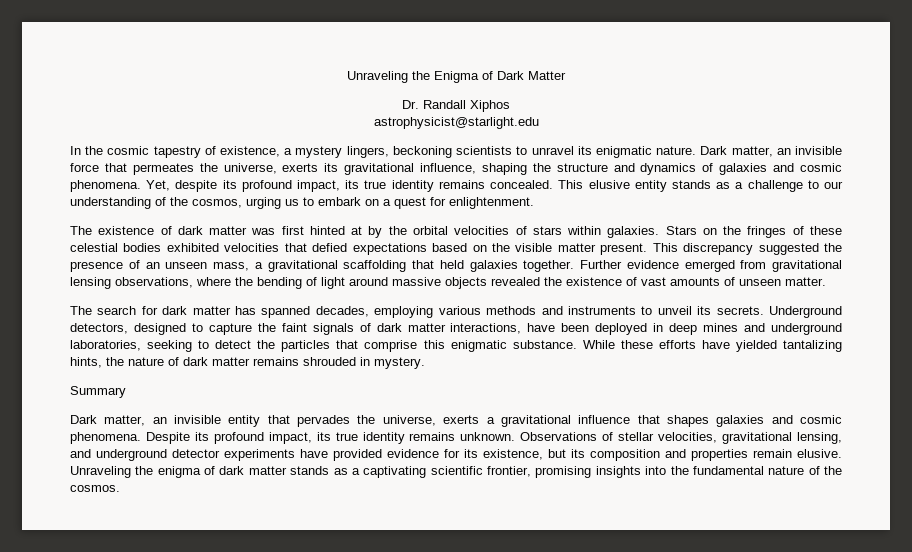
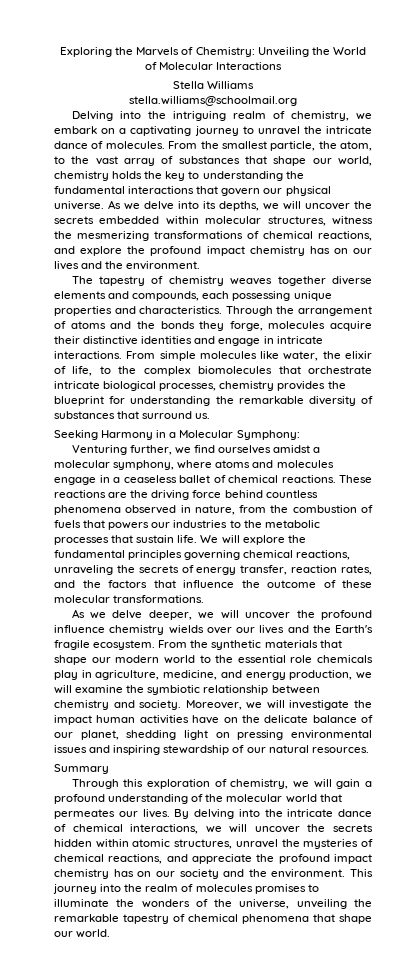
[347,71,566,83] [402,100,510,112] [373,117,539,129] [70,146,843,158] [70,163,842,175] [70,180,844,192] [70,197,534,209] [70,226,842,238] [70,243,842,255] [70,260,842,272] [70,277,826,289] [70,306,842,318] [70,323,843,335] [70,340,842,352] [70,357,425,369] [70,386,126,398] [70,415,843,427] [70,432,842,444] [70,449,842,461] [70,466,842,478] [70,485,120,492] Unraveling the Enigma of Dark Matter // Dr. Randall Xiphos // astrophysicist@starlight.edu // In the cosmic tapestry of existence, a mystery lingers, beckoning scientists to unravel its enigmatic nature. Dark matter, an invisible force that permeates the universe, exerts its gravitational influence, shaping the structure and dynamics of galaxies and cosmic phenomena. Yet, despite its profound impact, its true identity remains concealed. This elusive entity stands as a challenge to our understanding of the cosmos, urging us to embark on a quest for enlightenment. // The existence of dark matter was first hinted at by the orbital velocities of stars within galaxies. Stars on the fringes of these celestial bodies exhibited velocities that defied expectations based on the visible matter present. This discrepancy suggested the presence of an unseen mass, a gravitational scaffolding that held galaxies together. Further evidence emerged from gravitational lensing observations, where the bending of light around massive objects revealed the existence of vast amounts of unseen matter. // The search for dark matter has spanned decades, employing various methods and instruments to unveil its secrets. Underground detectors, designed to capture the faint signals of dark matter interactions, have been deployed in deep mines and underground laboratories, seeking to detect the particles that comprise this enigmatic substance. While these efforts have yielded tantalizing hints, the nature of dark matter remains shrouded in mystery. // Summary // Dark matter, an invisible entity that pervades the universe, exerts a gravitational influence that shapes galaxies and cosmic phenomena. Despite its profound impact, its true identity remains unknown. Observations of stellar velocities, gravitational lensing, and underground detector experiments have provided evidence for its existence, but its composition and properties remain elusive. Unraveling the enigma of dark matter stands as a captivating scientific frontier, promising insights into the fundamental nature of the cosmos. -> [60,47,366,57] [144,62,283,70] [172,81,255,89] [129,96,297,106] [71,111,372,121] [54,126,372,136] [54,141,372,151] [54,156,372,166] [54,171,304,181] [54,186,331,196] [54,200,372,211] [54,216,373,226] [54,231,372,241] [54,246,372,256] [54,261,201,270] [71,276,373,286] [54,291,332,301] [54,306,372,316] [54,321,372,331] [54,336,323,346] [54,351,372,361] [54,366,372,376] [54,381,346,391] [54,396,373,406] [54,411,211,419] [54,430,300,440] [71,445,321,455] [54,460,334,470] [54,475,372,485] [54,490,318,500] [54,505,373,515] [54,520,320,530] [54,535,306,545] [54,550,351,560] [54,565,372,575] [54,580,372,588] [54,595,205,603] [71,609,372,620] [54,625,373,635] [54,640,342,650] [54,655,373,665] [54,670,372,680] [54,685,320,695] [54,700,372,710] [54,715,373,725] [54,730,372,740] [54,745,369,755] [54,764,109,774] [71,779,372,789] [54,794,342,804] [54,809,372,819] [54,824,373,834] [54,839,374,849] [54,854,373,864] [54,869,373,879] [53,884,319,894] [54,899,372,909] [54,914,372,924] [54,929,111,938] Exploring the Marvels of Chemistry: Unveiling the World of Molecular Interactions // Stella Williams // stella.williams@schoolmail.org // Delving into the intriguing realm of chemistry, we embark on a captivating journey to unravel the intricate dance of molecules. From the smallest particle, the atom, to the vast array of substances that shape our world, chemistry holds the key to understanding the fundamental interactions that govern our physical universe. As we delve into its depths, we will uncover the secrets embedded within molecular structures, witness the mesmerizing transformations of chemical reactions, and explore the profound impact chemistry has on our lives and the environment. // The tapestry of chemistry weaves together diverse elements and compounds, each possessing unique properties and characteristics. Through the arrangement of atoms and the bonds they forge, molecules acquire their distinctive identities and engage in intricate interactions. From simple molecules like water, the elixir of life, to the complex biomolecules that orchestrate intricate biological processes, chemistry provides the blueprint for understanding the remarkable diversity of substances that surround us. // Seeking Harmony in a Molecular Symphony: // Venturing further, we find ourselves amidst a molecular symphony, where atoms and molecules engage in a ceaseless ballet of chemical reactions. These reactions are the driving force behind countless phenomena observed in nature, from the combustion of fuels that powers our industries to the metabolic processes that sustain life. We will explore the fundamental principles governing chemical reactions, unraveling the secrets of energy transfer, reaction rates, and the factors that influence the outcome of these molecular transformations. // As we delve deeper, we will uncover the profound influence chemistry wields over our lives and the Earth's fragile ecosystem. From the synthetic materials that shape our modern world to the essential role chemicals play in agriculture, medicine, and energy production, we will examine the symbiotic relationship between chemistry and society. Moreover, we will investigate the impact human activities have on the delicate balance of our planet, shedding light on pressing environmental issues and inspiring stewardship of our natural resources. // Summary // Through this exploration of chemistry, we will gain a profound understanding of the molecular world that permeates our lives. By delving into the intricate dance of chemical interactions, we will uncover the secrets hidden within atomic structures, unravel the mysteries of chemical reactions, and appreciate the profound impact chemistry has on our society and the environment. This journey into the realm of molecules promises to illuminate the wonders of the universe, unveiling the remarkable tapestry of chemical phenomena that shape our world.

